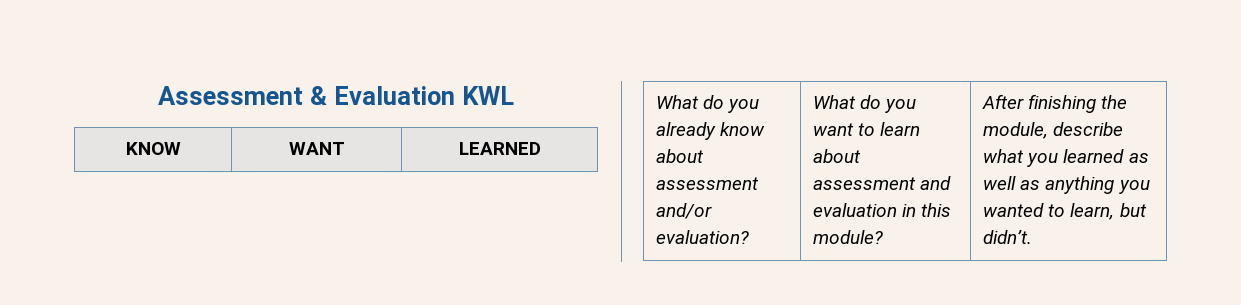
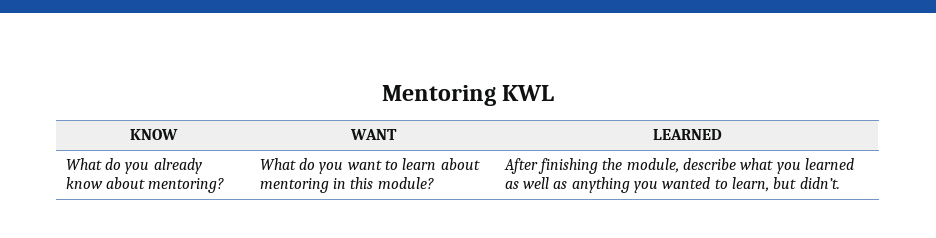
[158,86,455,105] Assessment & Evaluation -> [381,85,496,106] Mentoring
[656,177,760,190] [656,203,713,219] [656,230,750,244] assessment and/or evaluation? -> [148,178,225,193] mentoring?
[813,176,952,190] [813,203,898,217] assessment and evaluation -> [259,178,329,193] mentoring

